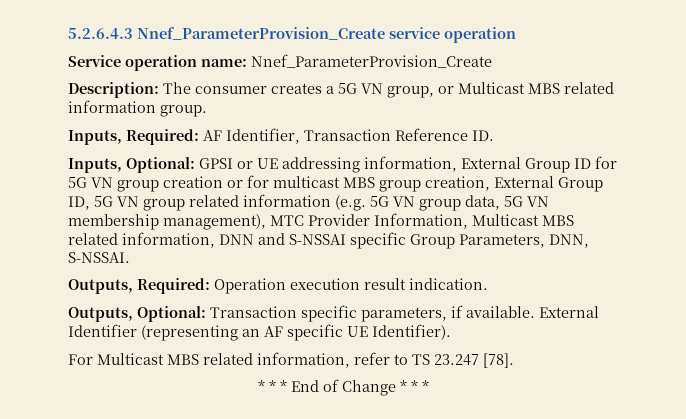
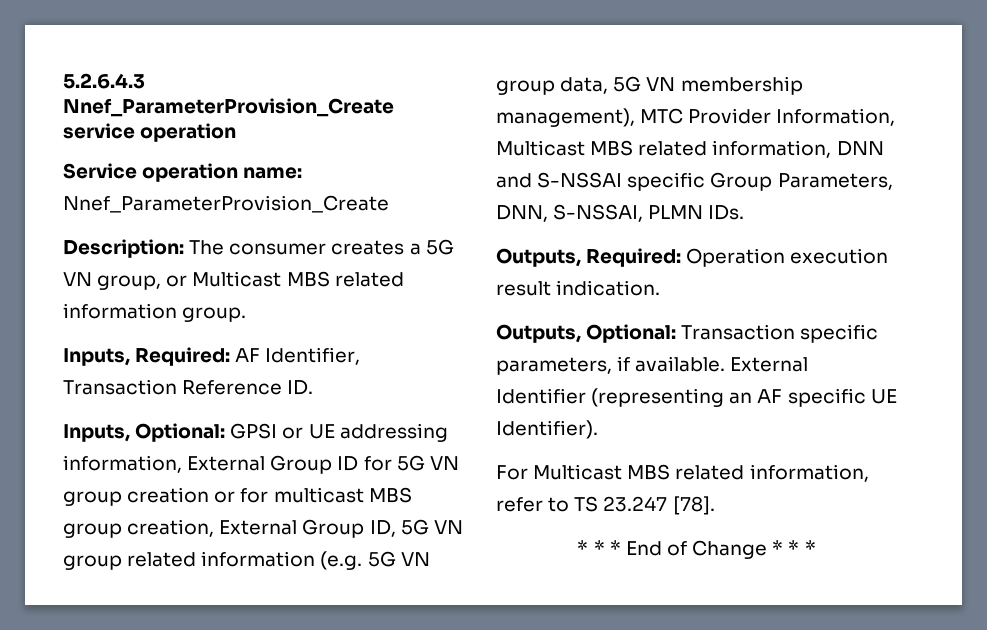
[68,252,130,263] S-NSSAI. -> [553,204,745,222] S-NSSAI, PLMN IDs.

